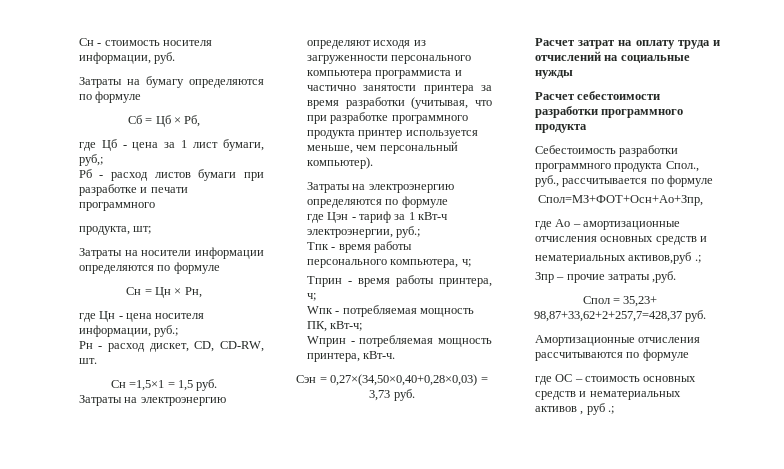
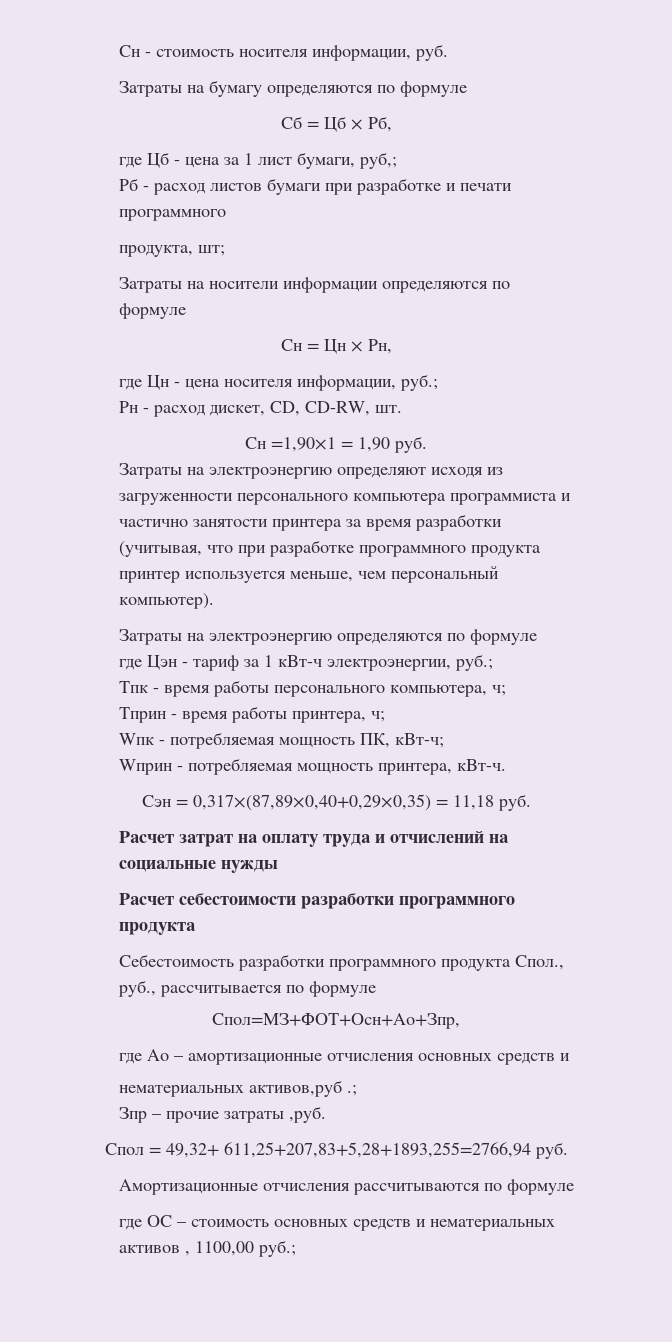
[129,380,193,391] =1,5×1 = 1,5 -> [271,437,390,452] =1,90×1 = 1,90
[330,374,488,386] [369,390,391,401] 0,27×(34,50×0,40+0,28×0,03) = 3,73 -> [192,794,494,811] 0,317×(87,89×0,40+0,29×0,35) = 11,18
[623,296,658,307] [533,311,682,322] 35,23+ 98,87+33,62+2+257,7=428,37 -> [165,1142,531,1158] 49,32+ 611,25+207,83+5,28+1893,255=2766,94
[586,403,614,415] руб .; -> [195,1240,297,1257] 1100,00 руб.;

